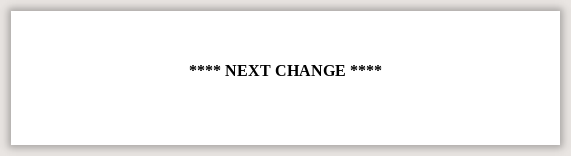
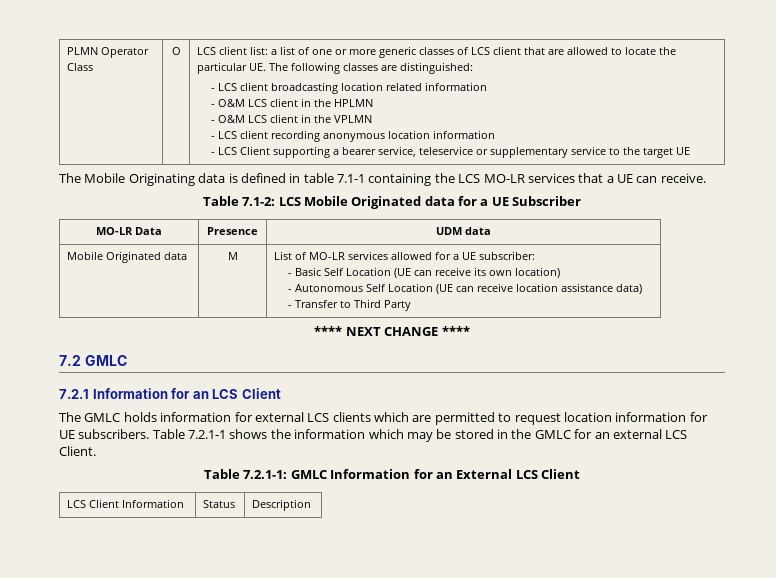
[188,65,383,76] **** NEXT CHANGE **** -> [67,47,150,58] [67,63,94,71] [171,47,181,55] [197,46,677,58] [197,62,474,74] [211,82,488,94] [211,98,374,107] [211,114,373,123] [211,130,496,142] [211,146,691,158] [59,173,706,186] [202,196,582,209] [96,227,162,235] [207,227,258,235] [436,227,491,235] [67,251,188,263] [227,252,238,260] [274,251,536,260] [288,267,561,278] [288,283,643,294] [288,299,412,311] [314,326,470,336] [59,355,127,366] [59,388,281,399] [59,412,708,425] [59,429,688,442] [59,446,96,456] [204,469,580,479] [67,499,185,508] [203,500,236,508] [252,499,312,511] PLMN Operator Class | O | LCS client list: a list of one or more generic classes of LCS client that are allowed to locate the particular UE. The following classes are distinguished: // - LCS client broadcasting location related information // - O&M LCS client in the HPLMN // - O&M LCS client in the VPLMN // - LCS client recording anonymous location information // - LCS Client supporting a bearer service, teleservice or supplementary service to the target UE // The Mobile Originating data is defined in table 7.1-1 containing the LCS MO-LR services that a UE can receive. // Table 7.1-2: LCS Mobile Originated data for a UE Subscriber // MO-LR Data | Presence | UDM data // Mobile Originated data | M | List of MO-LR services allowed for a UE subscriber: // - Basic Self Location (UE can receive its own location) // - Autonomous Self Location (UE can receive location assistance data) // - Transfer to Third Party // **** NEXT CHANGE **** // 7.2 GMLC // 7.2.1 Information for an LCS Client // The GMLC holds information for external LCS clients which are permitted to request location information for UE subscribers. Table 7.2.1-1 shows the information which may be stored in the GMLC for an external LCS Client. // Table 7.2.1-1: GMLC Information for an External LCS Client // LCS Client Information | Status | Description

